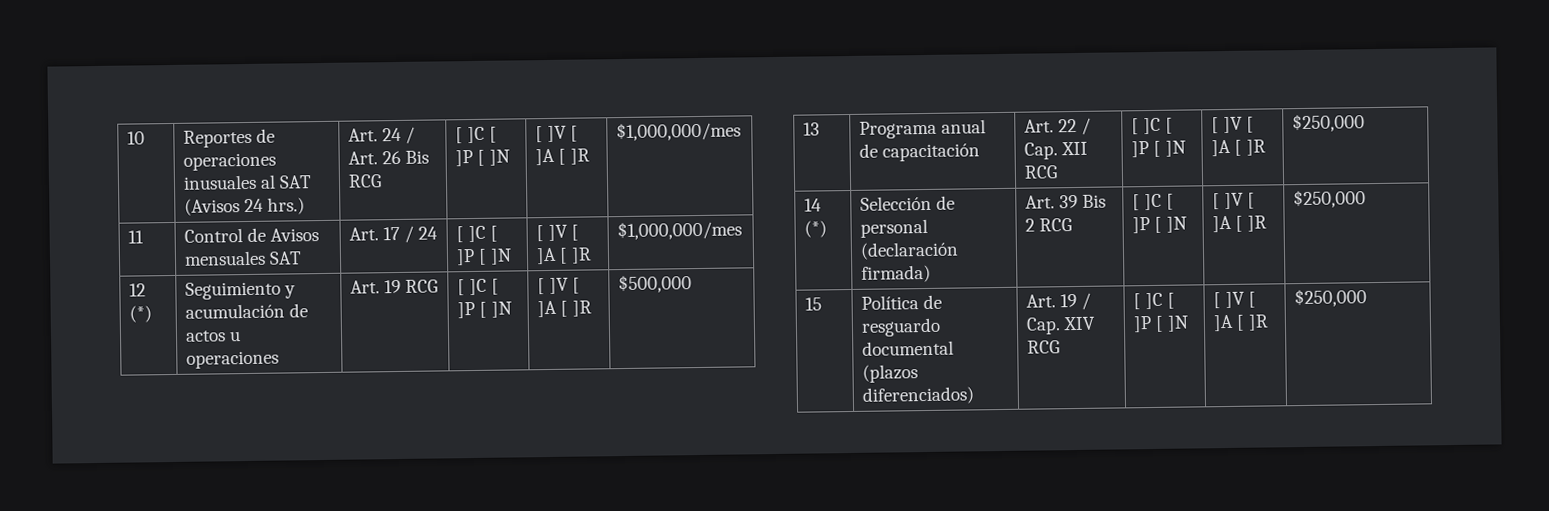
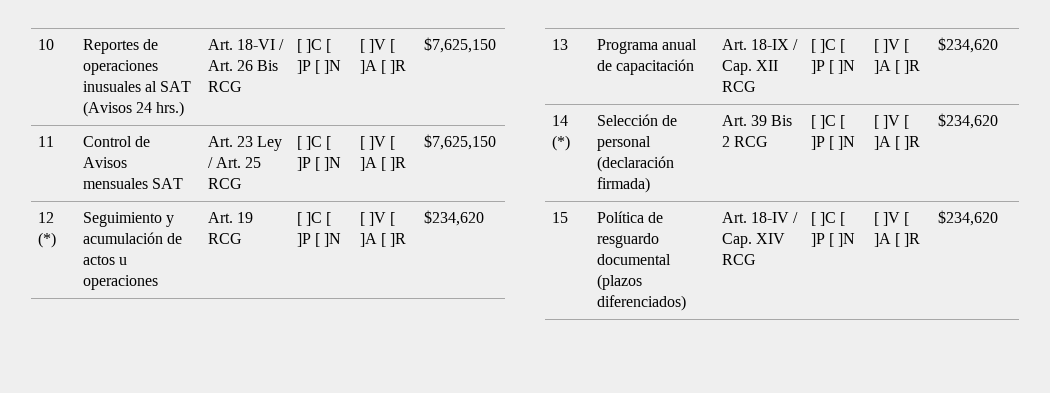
[381,127,402,142] 24 -> [237,39,276,50] 18-VI
[615,121,741,142] $1,000,000/mes -> [423,37,496,53] $7,625,150
[382,225,439,243] 17 / 24 -> [237,136,283,151] [207,157,262,168] [207,178,242,189] 23 Ley / Art. 25 RCG
[616,220,742,241] $1,000,000/mes -> [423,134,496,150] $7,625,150
[617,274,692,294] $500,000 -> [423,210,484,226] $234,620
[1057,118,1077,133] 22 -> [751,39,790,50] 18-IX
[1291,113,1365,133] $250,000 -> [937,37,998,53] $234,620
[1292,189,1366,209] $250,000 -> [937,113,998,129] $234,620
[1059,293,1077,308] 19 -> [751,212,790,223] 18-IV
[1293,288,1367,308] $250,000 -> [937,210,998,226] $234,620

